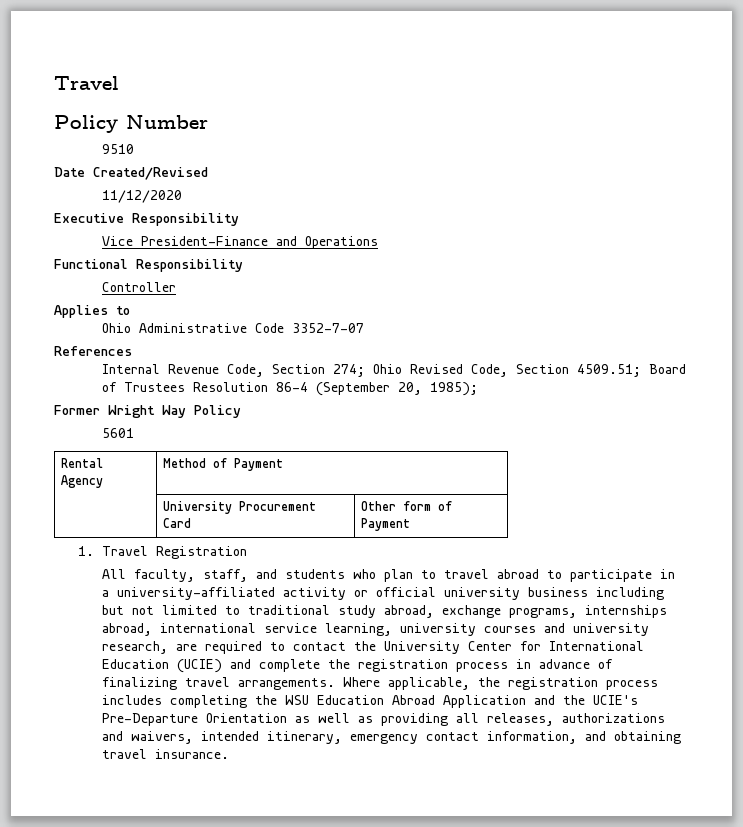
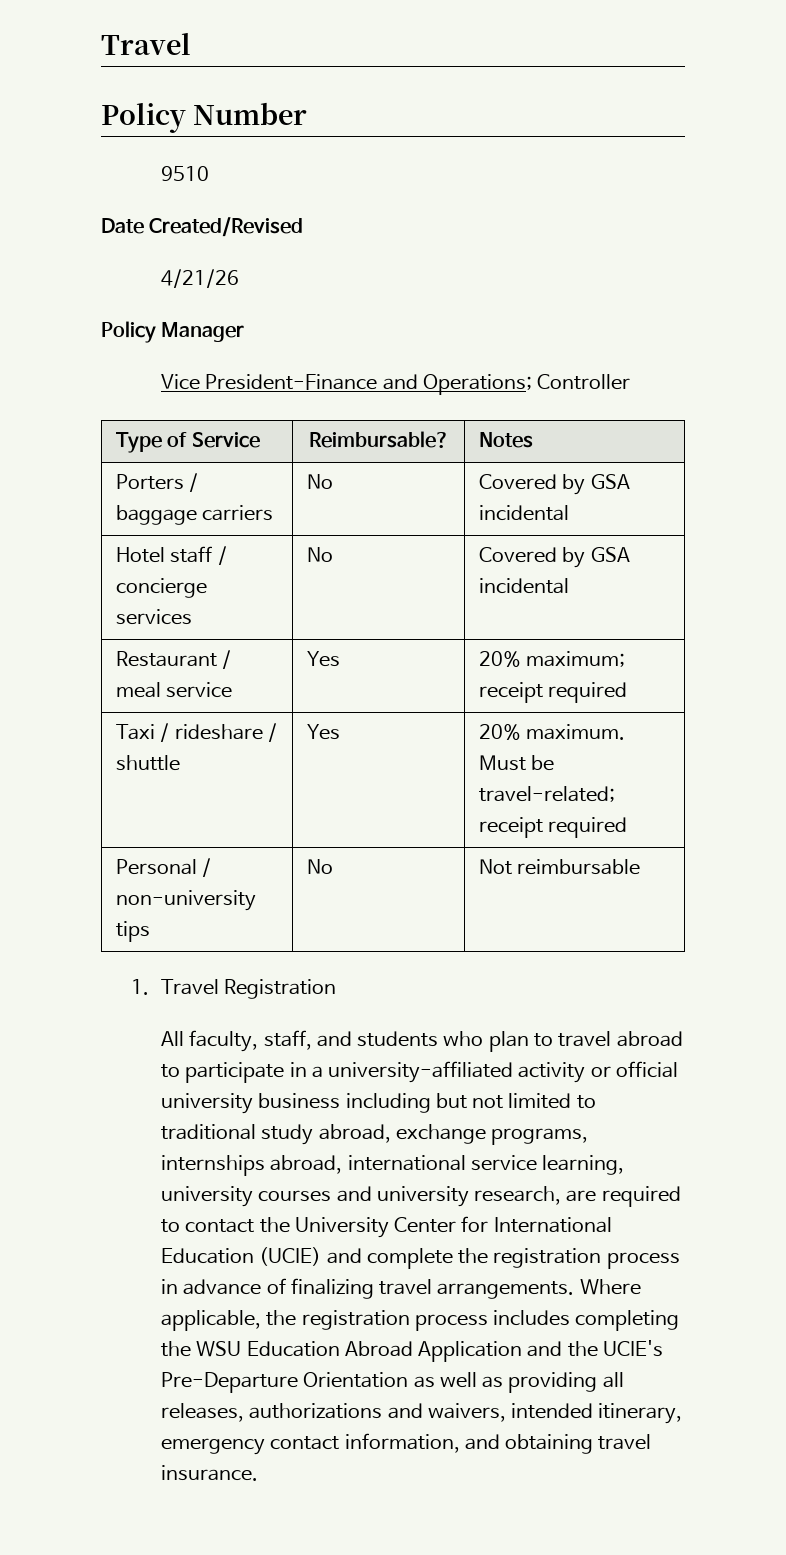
[102,190,183,203] [54,213,239,226] 11/12/2020 // Executive Responsibility -> [161,269,240,288] [101,321,245,343] 4/21/26 // Policy Manager
[305,236,379,249] [54,259,243,272] [102,282,177,292] [54,305,130,318] [102,323,365,333] [54,346,132,356] [102,364,687,377] [102,382,479,396] [54,405,241,418] [102,428,135,438] [60,458,103,468] [60,475,103,488] [162,458,283,471] [162,501,316,514] [162,518,191,528] [360,501,452,511] [360,518,410,531] Operations // Functional Responsibility // Controller // Applies to // Ohio Administrative Code 3352-7-07 // References // Internal Revenue Code, Section 274; Ohio Revised Code, Section 4509.51; Board of Trustees Resolution 86-4 (September 20, 1985); // Former Wright Way Policy // 5601 // Rental Agency | Method of Payment // | University Procurement Card | Other form of Payment -> [422,374,631,395] [116,432,260,453] [308,431,449,448] [479,432,534,448] [116,473,199,492] [116,505,274,525] [307,474,334,489] [479,474,630,495] [479,505,570,521] [116,546,227,565] [116,578,208,598] [116,609,193,625] [307,547,334,562] [479,547,630,568] [479,578,570,594] [116,650,232,669] [116,682,233,698] [307,651,341,667] [479,651,626,667] [479,682,628,703] [116,723,277,742] [116,755,181,771] [307,724,341,740] [479,724,626,740] [479,755,555,771] [479,786,616,802] [479,817,628,838] [116,858,212,877] [116,890,257,911] [116,921,151,942] [307,859,334,874] [479,859,641,875] Operations; Controller // Type of Service | Reimbursable? | Notes // Porters / baggage carriers | No | Covered by GSA incidental // Hotel staff / concierge services | No | Covered by GSA incidental // Restaurant / meal service | Yes | 20% maximum; receipt required // Taxi / rideshare / shuttle | Yes | 20% maximum. Must be travel-related; receipt required // Personal / non-university tips | No | Not reimbursable

